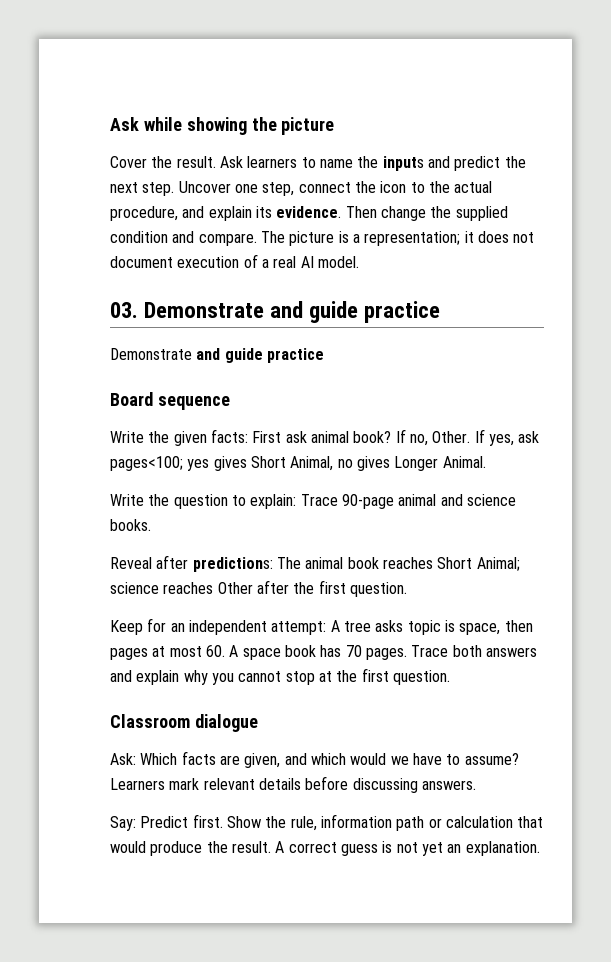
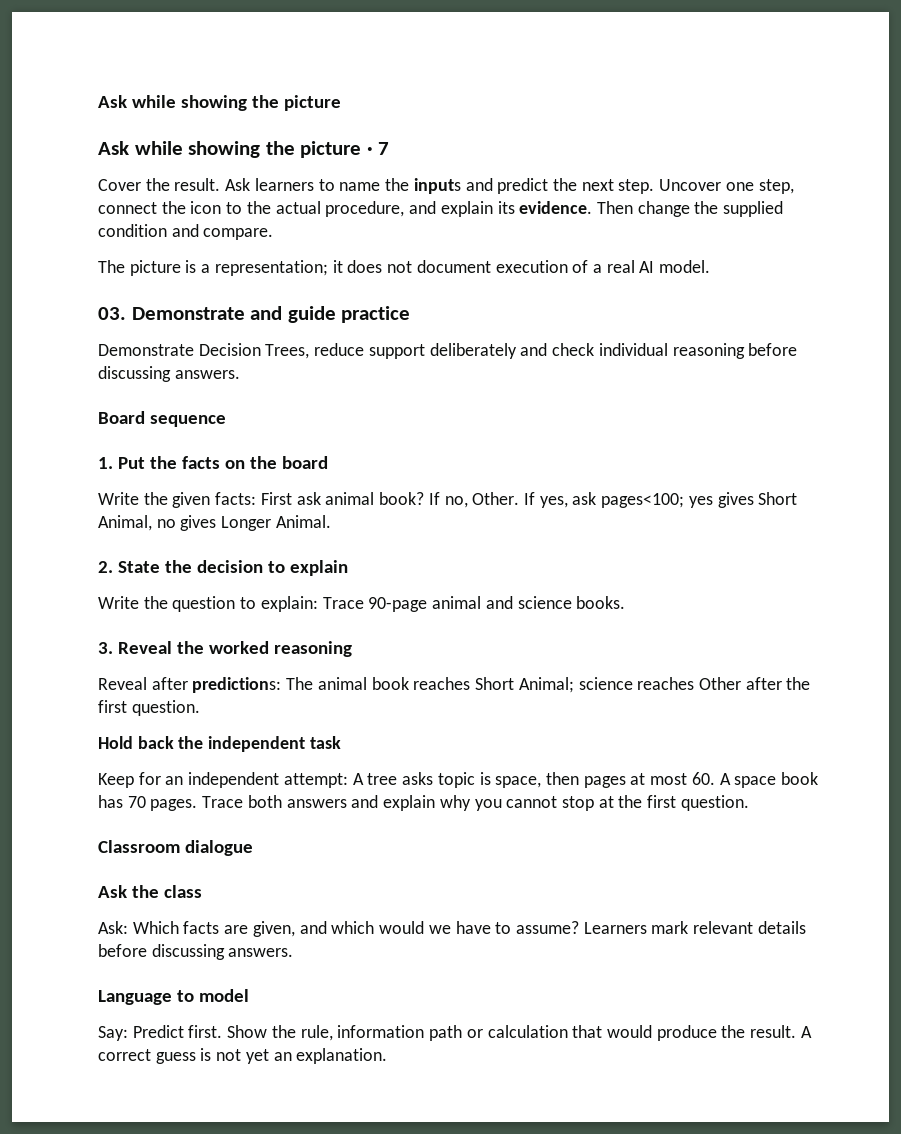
[110,117,335,135] Ask while showing the picture -> [98,95,341,111] [98,141,390,158] Ask while showing the picture // Ask while showing the picture · 7
(257, 239) none -> (274, 234) //
[196,348,324,363] [110,392,230,410] and guide practice // Board sequence -> [198,343,798,359] [98,366,240,382] [98,411,226,427] [98,456,328,469] Decision Trees, reduce support deliberately and check individual reasoning before discussing answers. // Board sequence // 1. Put the facts on the board
(486, 462) none -> [98,560,348,576] // 2. State the decision to explain
(151, 525) none -> [98,641,352,657] // 3. Reveal the worked reasoning
(407, 589) none -> [98,736,341,752] // Hold back the independent task
(258, 723) none -> [98,885,202,898] // Ask the class
(476, 785) none -> [98,989,249,1005] // Language to model

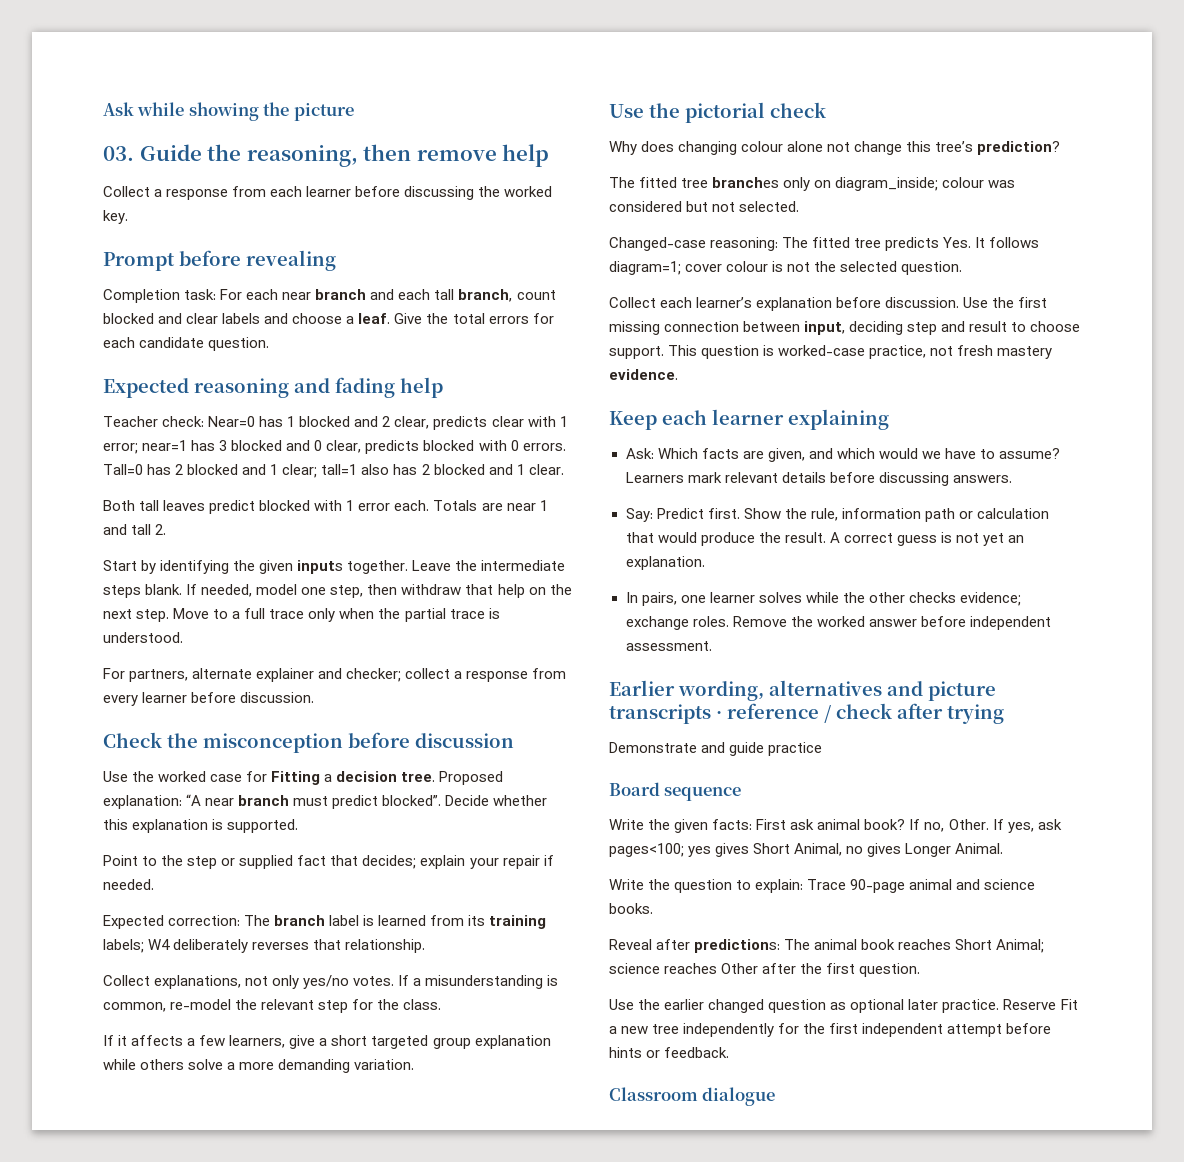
[98,141,390,158] [98,178,794,194] [98,201,784,217] [98,224,274,240] [98,260,711,276] [98,306,411,323] [98,343,798,359] [98,366,240,382] [98,411,226,427] [98,456,328,469] Ask while showing the picture · 7 // Cover the result. Ask learners to name the inputs and predict the next step. Uncover one step, connect the icon to the actual procedure, and explain its evidence. Then change the supplied condition and compare. // The picture is a representation; it does not document execution of a real AI model. // 03. Demonstrate and guide practice // Demonstrate Decision Trees, reduce support deliberately and check individual reasoning before discussing answers. // Board sequence // 1. Put the facts on the board -> [103,144,550,167] [103,186,553,200] [103,210,128,224] [103,250,336,271] [103,289,556,303] [103,313,554,324] [103,337,270,351] [103,377,443,398] [103,416,568,430] [103,440,566,454] [103,464,564,478] [103,500,548,514] [103,524,167,535] [103,560,566,574] [103,584,572,598] [103,608,500,622] [103,632,183,643] [103,668,567,682] [103,692,315,706] [103,732,514,753] [103,771,504,785] [103,794,548,809] [103,819,299,833] [103,855,554,869] [103,879,154,890] [103,915,547,929] [103,939,426,953] [103,975,559,989] [103,999,442,1013] [103,1035,551,1049] [103,1059,415,1073] [609,102,826,123] [609,141,1061,155] [609,177,1016,191] [609,201,800,212] [609,237,1040,251] [609,261,963,275] [609,297,1048,311] [609,321,1081,335] [609,345,1053,359] [609,369,678,380] [609,409,889,430] [625,448,1061,462] [625,472,1012,486] [625,508,1049,522] [625,532,1025,546] [625,556,705,570] [625,592,1021,606] [625,616,1051,630] [625,641,712,651] [609,680,996,701] [609,703,1004,724] [609,742,823,756] [609,782,742,801] 03. Guide the reasoning, then remove help // Collect a response from each learner before discussing the worked key. // Prompt before revealing // Completion task: For each near branch and each tall branch, count blocked and clear labels and choose a leaf. Give the total errors for each candidate question. // Expected reasoning and fading help // Teacher check: Near=0 has 1 blocked and 2 clear, predicts clear with 1 error; near=1 has 3 blocked and 0 clear, predicts blocked with 0 errors. Tall=0 has 2 blocked and 1 clear; tall=1 also has 2 blocked and 1 clear. // Both tall leaves predict blocked with 1 error each. Totals are near 1 and tall 2. // Start by identifying the given inputs together. Leave the intermediate steps blank. If needed, model one step, then withdraw that help on the next step. Move to a full trace only when the partial trace is understood. // For partners, alternate explainer and checker; collect a response from every learner before discussion. // Check the misconception before discussion // Use the worked case for Fitting a decision tree. Proposed explanation: “A near branch must predict blocked”. Decide whether this explanation is supported. // Point to the step or supplied fact that decides; explain your repair if needed. // Expected correction: The branch label is learned from its training labels; W4 deliberately reverses that relationship. // Collect explanations, not only yes/no votes. If a misunderstanding is common, re-model the relevant step for the class. // If it affects a few learners, give a short targeted group explanation while others solve a more demanding variation. // Use the pictorial check // Why does changing colour alone not change this tree’s prediction? // The fitted tree branches only on diagram_inside; colour was considered but not selected. // Changed-case reasoning: The fitted tree predicts Yes. It follows diagram=1; cover colour is not the selected question. // Collect each learner’s explanation before discussion. Use the first missing connection between input, deciding step and result to choose support. This question is worked-case practice, not fresh mastery evidence. // Keep each learner explaining // Ask: Which facts are given, and which would we have to assume? Learners mark relevant details before discussing answers. // Say: Predict first. Show the rule, information path or calculation that would produce the result. A correct guess is not yet an explanation. // In pairs, one learner solves while the other checks evidence; exchange roles. Remove the worked answer before independent assessment. // Earlier wording, alternatives and picture transcripts · reference / check after trying // Demonstrate and guide practice // Board sequence
[98,560,348,576] // 2. State the decision to explain -> (1004, 848) none
[98,641,352,657] // 3. Reveal the worked reasoning -> (653, 908) none
[98,736,341,752] [98,772,819,788] [98,795,749,811] [98,840,253,856] [98,885,202,898] [98,921,806,937] [98,944,294,960] [98,989,249,1005] [98,1025,812,1041] [98,1048,388,1064] Hold back the independent task // Keep for an independent attempt: A tree asks topic is space, then pages at most 60. A space book has 70 pages. Trace both answers and explain why you cannot stop at the first question. // Classroom dialogue // Ask the class // Ask: Which facts are given, and which would we have to assume? Learners mark relevant details before discussing answers. // Language to model // Say: Predict first. Show the rule, information path or calculation that would produce the result. A correct guess is not yet an explanation. -> [609,999,1078,1013] [609,1023,1052,1037] [609,1047,730,1058] [609,1087,776,1106] Use the earlier changed question as optional later practice. Reserve Fit a new tree independently for the first independent attempt before hints or feedback. // Classroom dialogue

